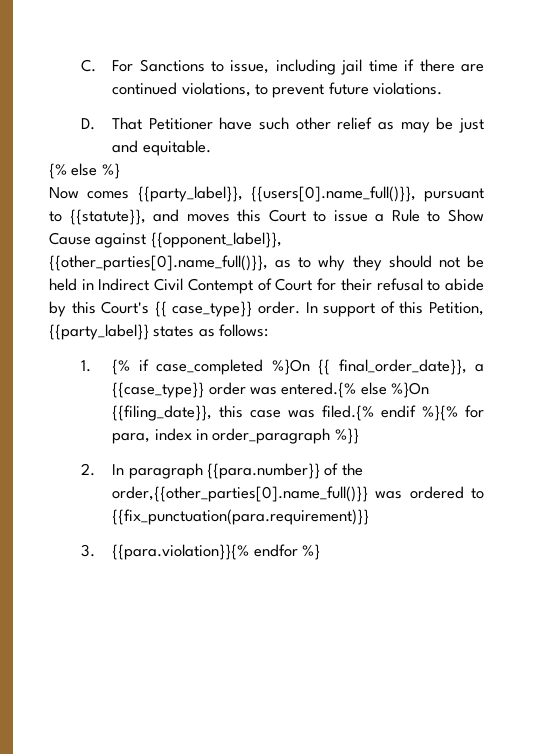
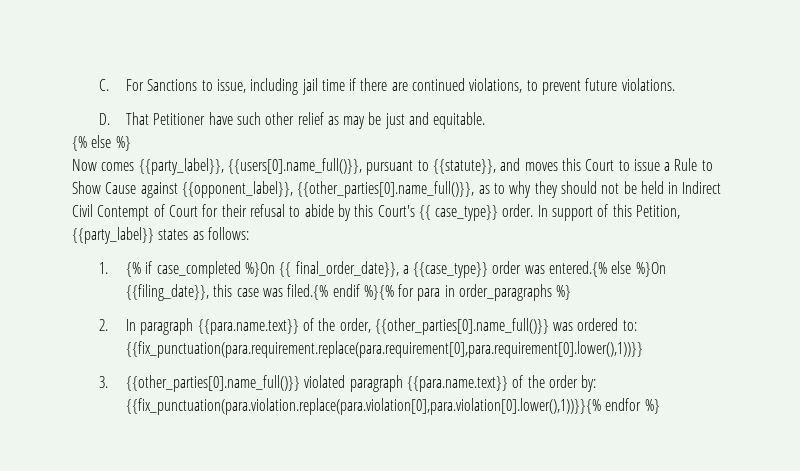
[112,428,359,444] para, index in order_paragraph %}} -> [417,284,572,301] para in order_paragraphs %}
[206,463,363,479] [112,486,484,502] [112,509,370,525] [80,544,250,560] {{para.number}} of the order,{{other_parties[0].name_full()}} was ordered to {{fix_punctuation(para.requirement)}} // 3. {{para.violation}}{% -> [197,318,637,335] [125,341,643,358] [98,375,597,392] [125,398,601,415] {{para.name.text}} of the order, {{other_parties[0].name_full()}} was ordered to: {{fix_punctuation(para.requirement.replace(para.requirement[0],para.requirement[0].lower(),1))}} // 3. {{other_parties[0].name_full()}} violated paragraph {{para.name.text}} of the order by: {{fix_punctuation(para.violation.replace(para.violation[0],para.violation[0].lower(),1))}}{%

